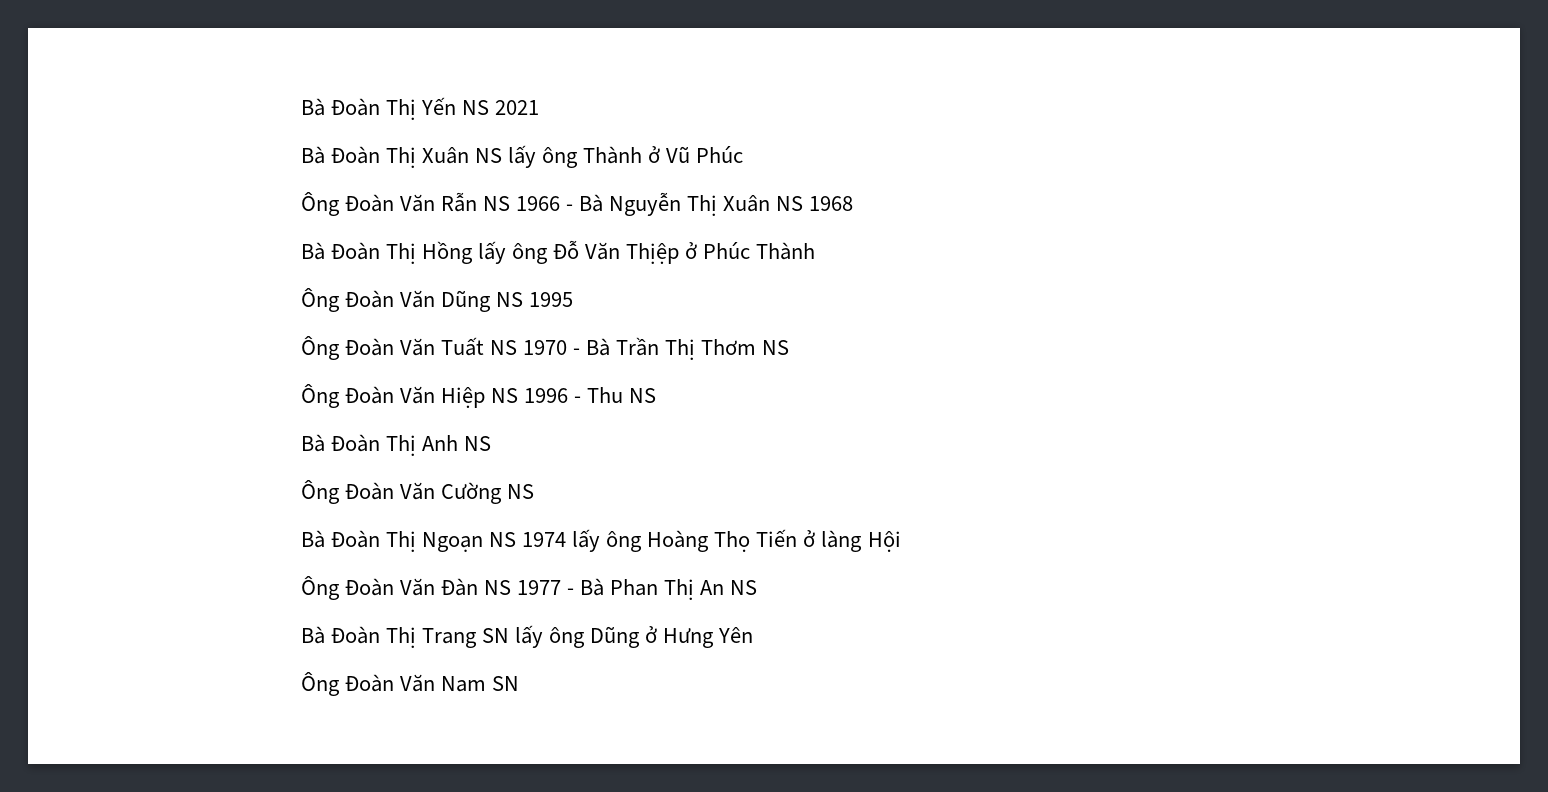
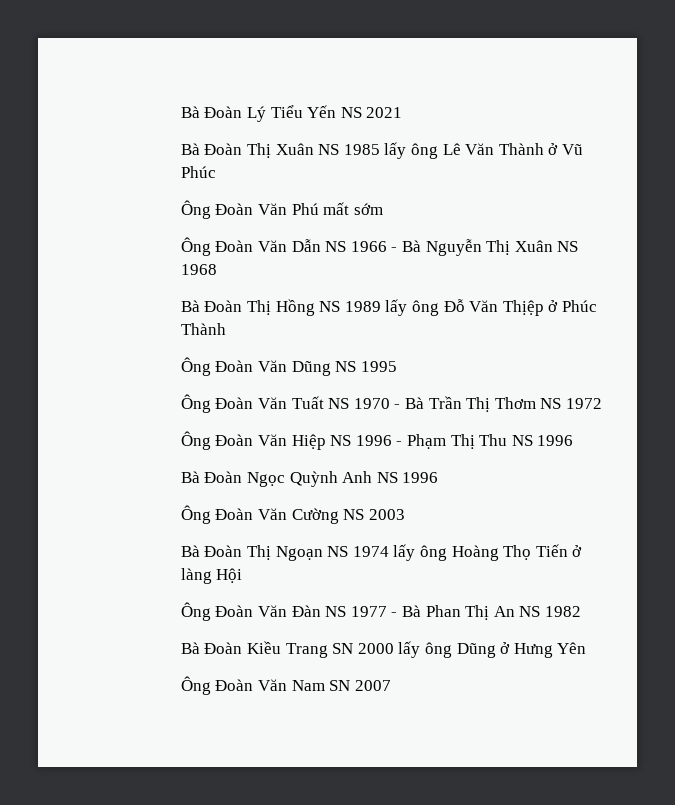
[300,98,416,120] Bà Đoàn Thị -> [180,105,303,122] Bà Đoàn Lý Tiểu
[507,145,579,168] lấy ông -> [343,142,495,159] 1985 lấy ông Lê Văn
[440,192,477,212] Rẫn -> [291,202,383,215] [180,237,321,256] Phú mất sớm // Ông Đoàn Văn Dẫn
(473, 252) none -> [319,301,381,312] NS 1989
(790, 347) none -> [565,398,602,409] 1972
(582, 399) none -> [407,434,475,449] Phạm Thị
[300,434,416,456] // Bà Đoàn Thị -> [537,435,574,446] [180,471,338,487] 1996 // Bà Đoàn Ngọc Quỳnh
(491, 443) none -> [402,472,439,483] 1996
(534, 491) none -> [368,509,405,520] 2003
[300,626,416,648] // Bà Đoàn Thị -> [544,606,581,617] [180,641,282,654] 1982 // Bà Đoàn Kiều
(509, 635) none -> [357,643,394,654] 2000
(519, 683) none -> [354,680,391,691] 2007

